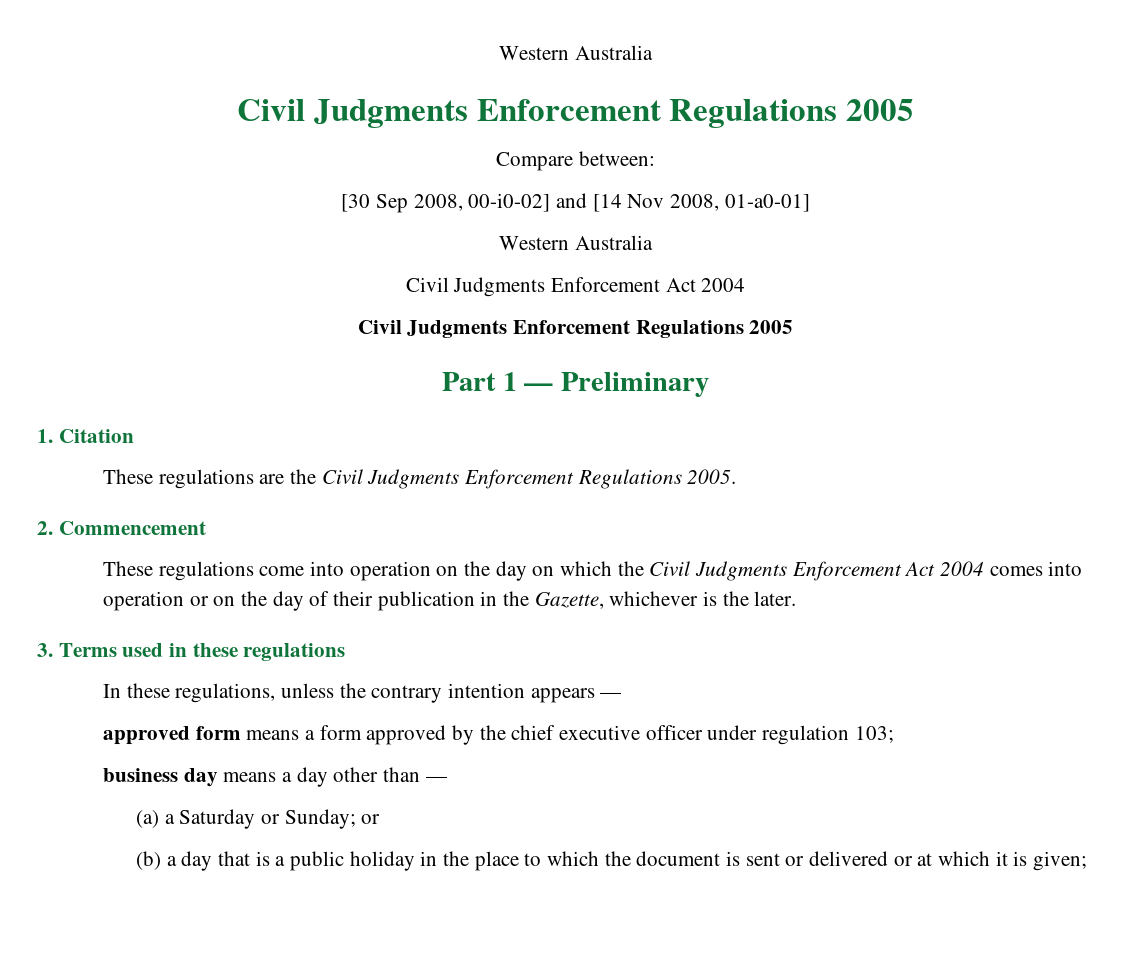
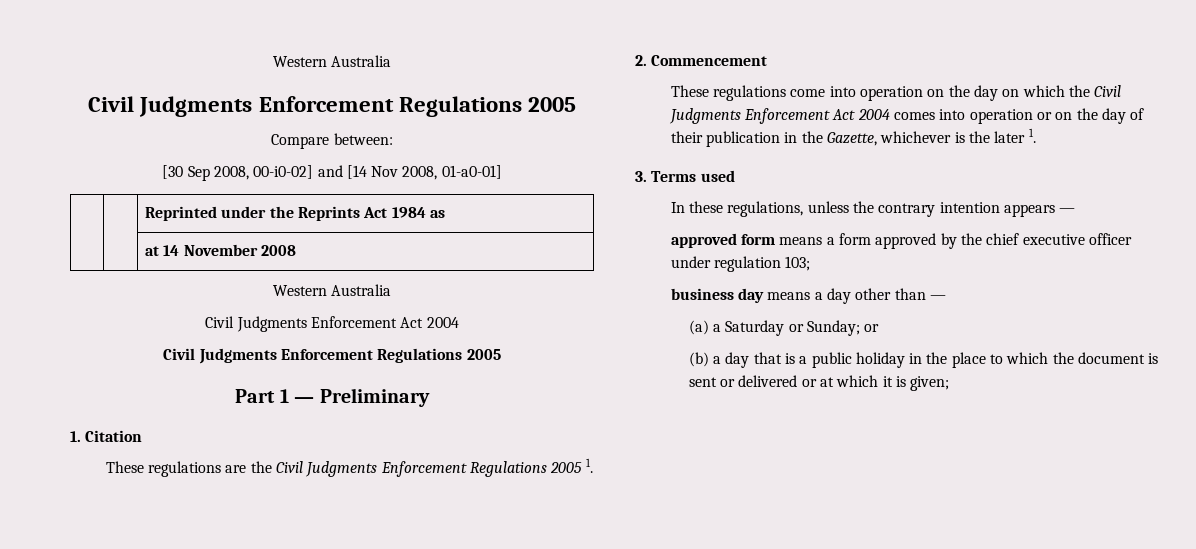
(810, 203) none -> [145,206,446,221] [145,244,297,256] // | | Reprinted under the Reprints Act 1984 as // | | at 14 November 2008
[687,469,737,484] 2005. -> [550,458,593,473] 2005 1.
[754,591,797,606] later. -> [994,128,1036,143] later 1.
[169,643,346,661] in these regulations -> (735, 176) none

